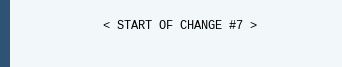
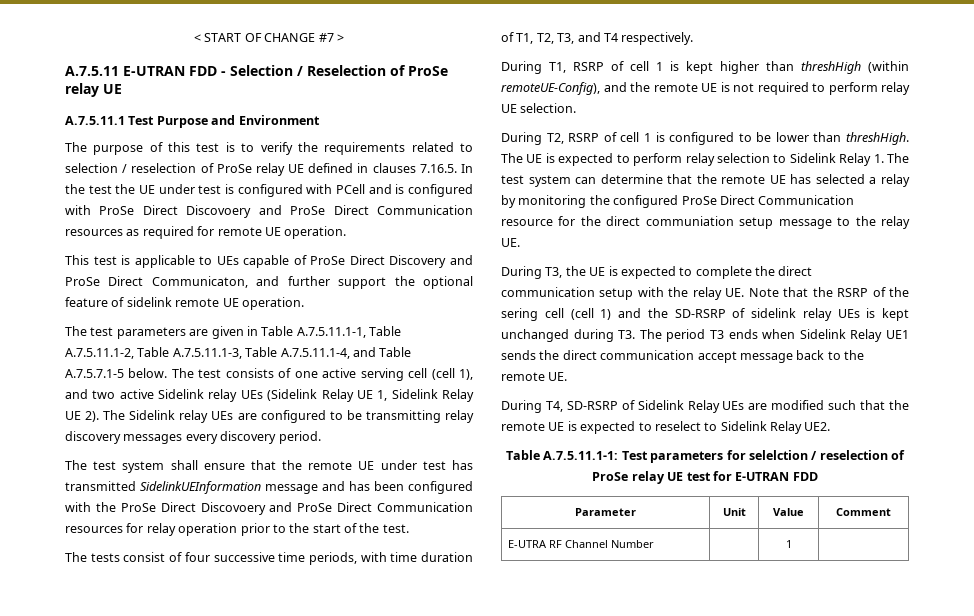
(257, 25) none -> [65,65,448,76] [65,83,122,97] [65,115,320,128] [65,142,474,155] [65,163,474,176] [65,184,474,197] [65,205,473,218] [65,226,347,239] [65,255,473,268] [65,276,473,289] [65,297,304,310] [65,326,401,339] [65,347,412,359] [65,368,473,381] [65,389,475,402] [65,410,474,423] [65,431,321,444] [65,460,474,473] [65,481,473,494] [65,502,473,515] [65,523,409,536] [65,552,473,565] [501,32,694,45] [501,61,909,74] [501,82,910,95] [501,103,577,113] [501,132,909,145] [501,153,909,166] [501,174,910,187] [501,195,855,208] [501,216,910,229] [501,238,520,247] [501,266,813,279] [501,287,909,300] [501,308,909,321] [501,329,909,342] [501,350,864,363] [501,372,568,381] [501,400,910,413] [501,421,831,434] [506,450,905,463] [592,471,818,484] [575,508,636,516] [722,508,746,516] [773,508,804,516] [836,508,891,516] [508,540,655,548] [785,540,792,548] // A.7.5.11 E-UTRAN FDD - Selection / Reselection of ProSe relay UE // A.7.5.11.1 Test Purpose and Environment // The purpose of this test is to verify the requirements related to selection / reselection of ProSe relay UE defined in clauses 7.16.5. In the test the UE under test is configured with PCell and is configured with ProSe Direct Discovoery and ProSe Direct Communication resources as required for remote UE operation. // This test is applicable to UEs capable of ProSe Direct Discovery and ProSe Direct Communicaton, and further support the optional feature of sidelink remote UE operation. // The test parameters are given in Table A.7.5.11.1-1, Table A.7.5.11.1-2, Table A.7.5.11.1-3, Table A.7.5.11.1-4, and Table A.7.5.7.1-5 below. The test consists of one active serving cell (cell 1), and two active Sidelink relay UEs (Sidelink Relay UE 1, Sidelink Relay UE 2). The Sidelink relay UEs are configured to be transmitting relay discovery messages every discovery period. // The test system shall ensure that the remote UE under test has transmitted SidelinkUEInformation message and has been configured with the ProSe Direct Discovoery and ProSe Direct Communication resources for relay operation prior to the start of the test. // The tests consist of four successive time periods, with time duration of T1, T2, T3, and T4 respectively. // During T1, RSRP of cell 1 is kept higher than threshHigh (within remoteUE-Config), and the remote UE is not required to perform relay UE selection. // During T2, RSRP of cell 1 is configured to be lower than threshHigh. The UE is expected to perform relay selection to Sidelink Relay 1. The test system can determine that the remote UE has selected a relay by monitoring the configured ProSe Direct Communication resource for the direct communiation setup message to the relay UE. // During T3, the UE is expected to complete the direct communication setup with the relay UE. Note that the RSRP of the sering cell (cell 1) and the SD-RSRP of sidelink relay UEs is kept unchanged during T3. The period T3 ends when Sidelink Relay UE1 sends the direct communication accept message back to the remote UE. // During T4, SD-RSRP of Sidelink Relay UEs are modified such that the remote UE is expected to reselect to Sidelink Relay UE2. // Table A.7.5.11.1-1: Test parameters for selelction / reselection of ProSe relay UE test for E-UTRAN FDD // Parameter | Unit | Value | Comment // E-UTRA RF Channel Number | | 1 |

